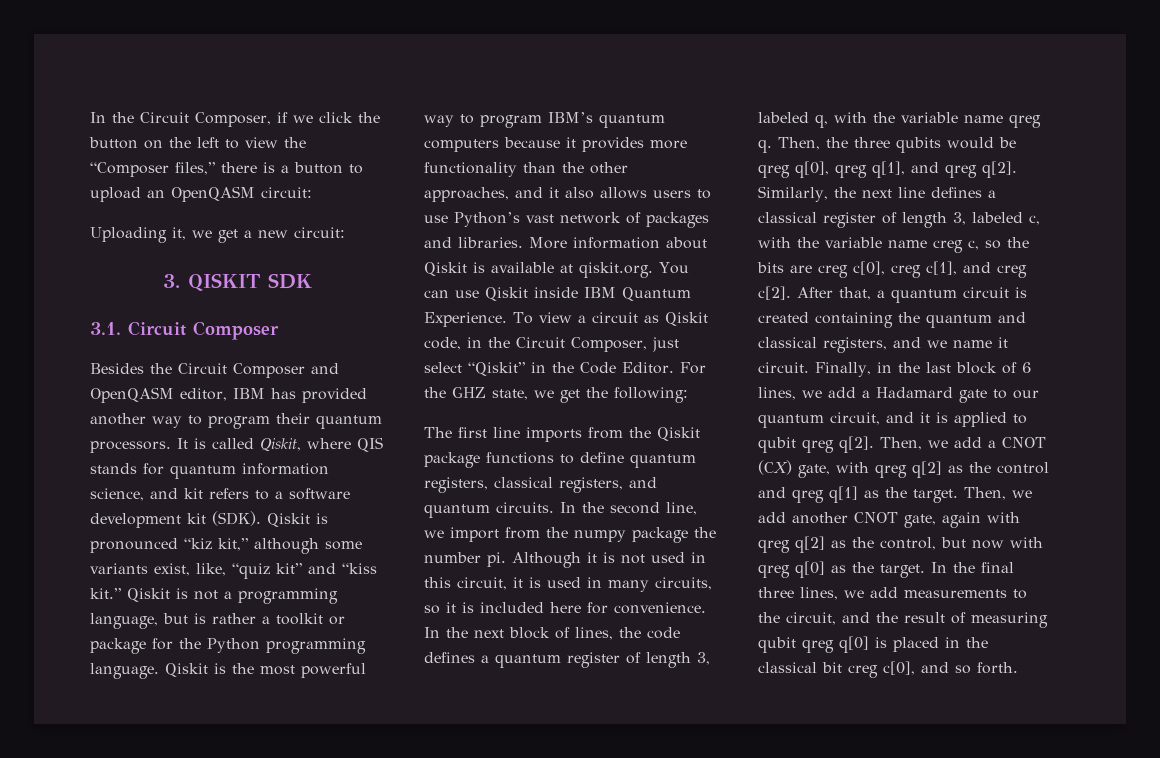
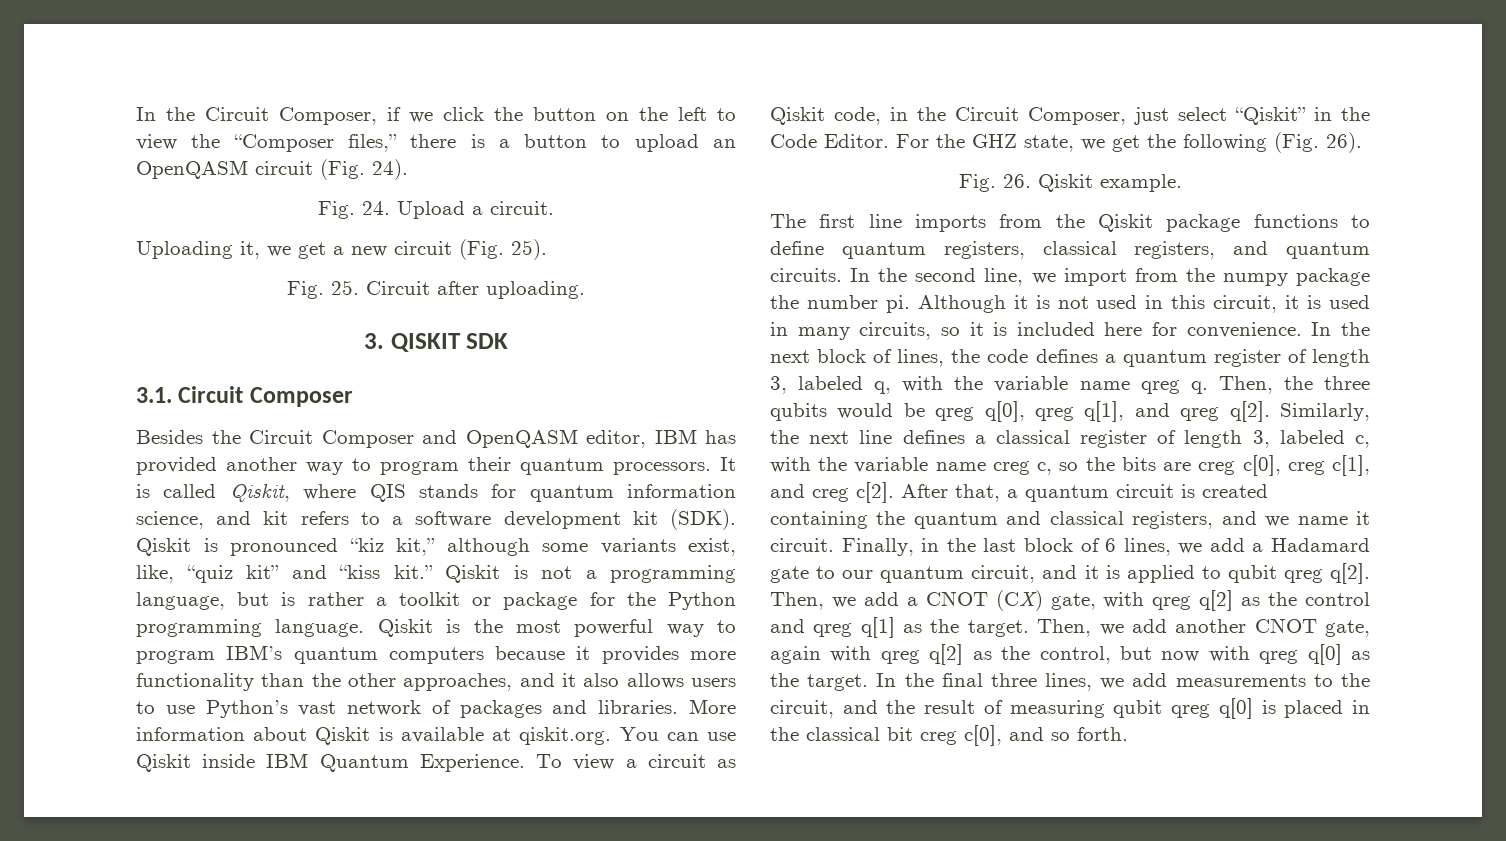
[261,187,312,198] circuit: -> [255,159,408,180] [318,201,554,219] circuit (Fig. 24). // Fig. 24. Upload a circuit.
[294,227,345,238] circuit: -> [394,239,547,260] [287,280,585,299] circuit (Fig. 25). // Fig. 25. Circuit after uploading.
[614,387,688,403] following: -> [1183,132,1362,153] [958,174,1182,192] following (Fig. 26). // Fig. 26. Qiskit example.

